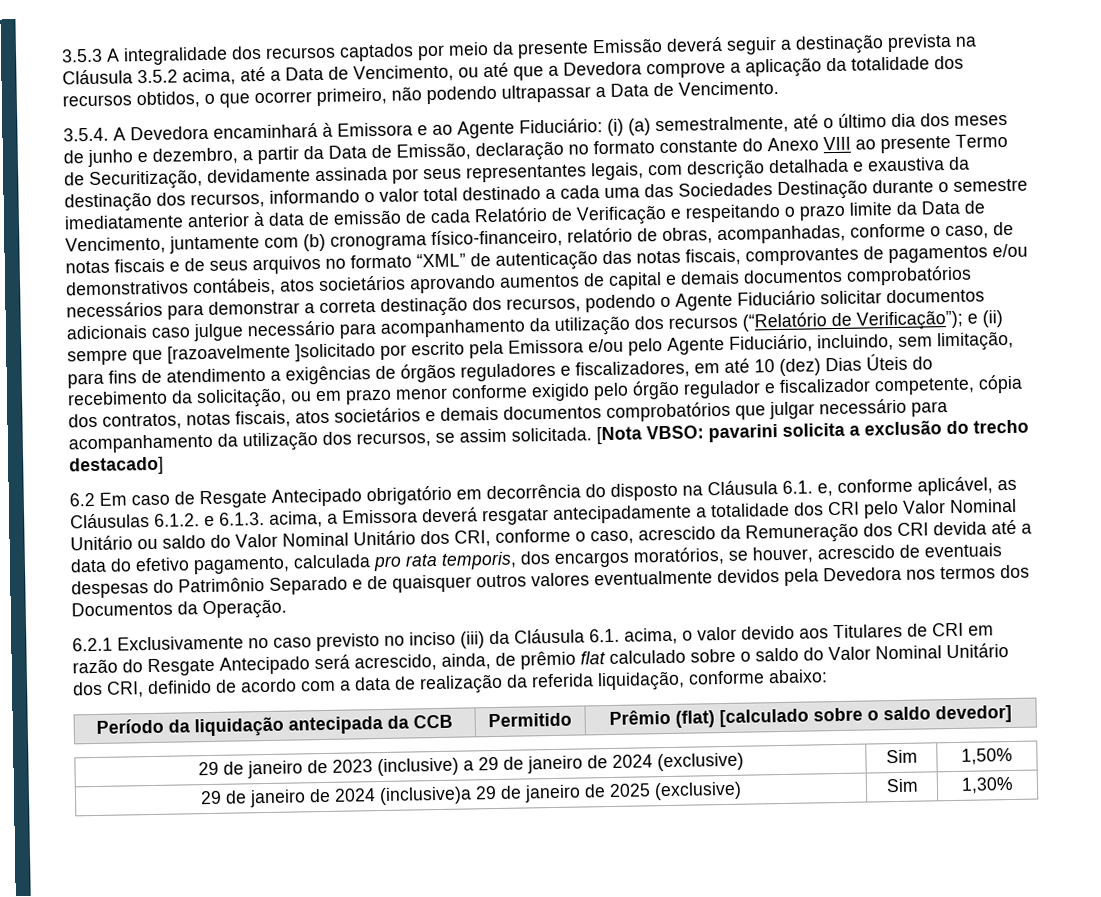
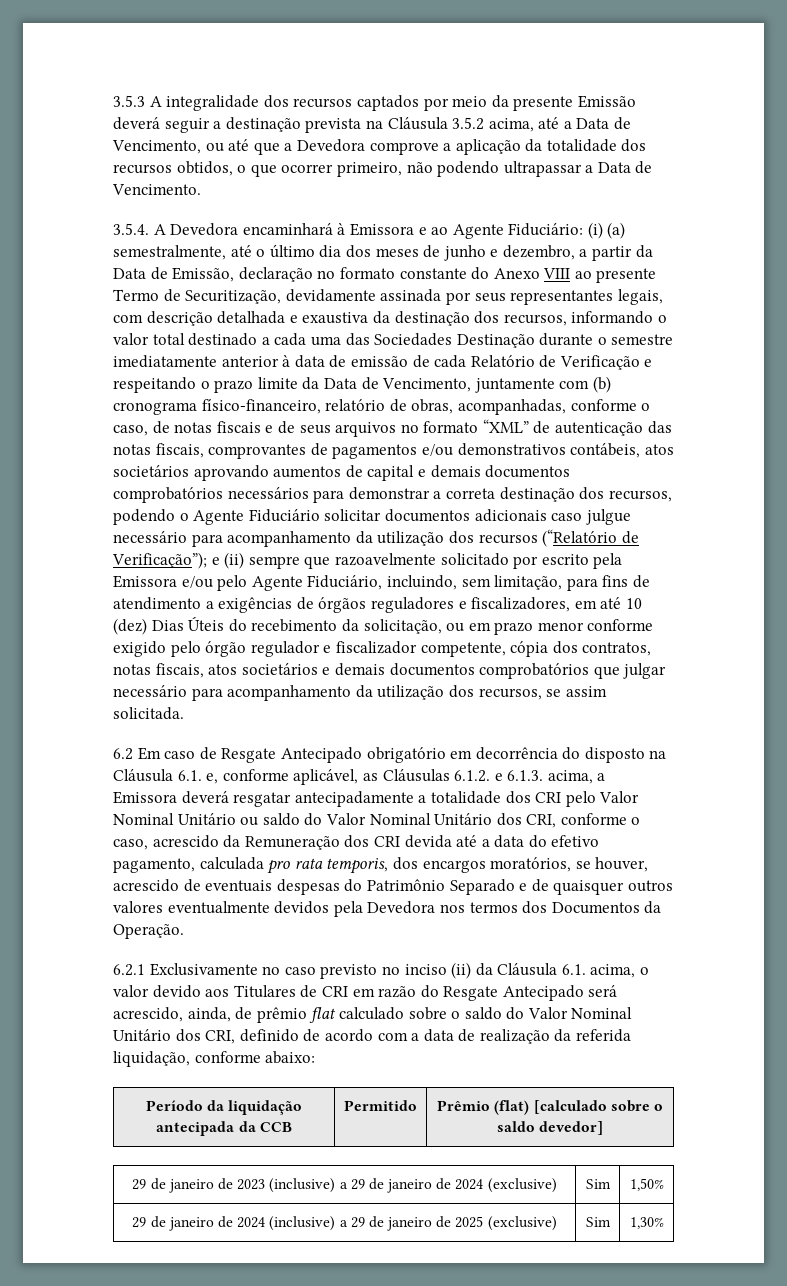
[167,343,376,364] [razoavelmente ]solicitado -> [334,553,509,566] razoavelmente solicitado
[596,419,1029,445] [69,456,164,476] [Nota VBSO: pavarini solicita a exclusão do trecho destacado] -> (184, 713) none
[460,631,485,649] (iii) -> [451,962,472,979] (ii)
[379,786,472,806] (inclusive)a -> [269,1216,348,1231] (inclusive) a

